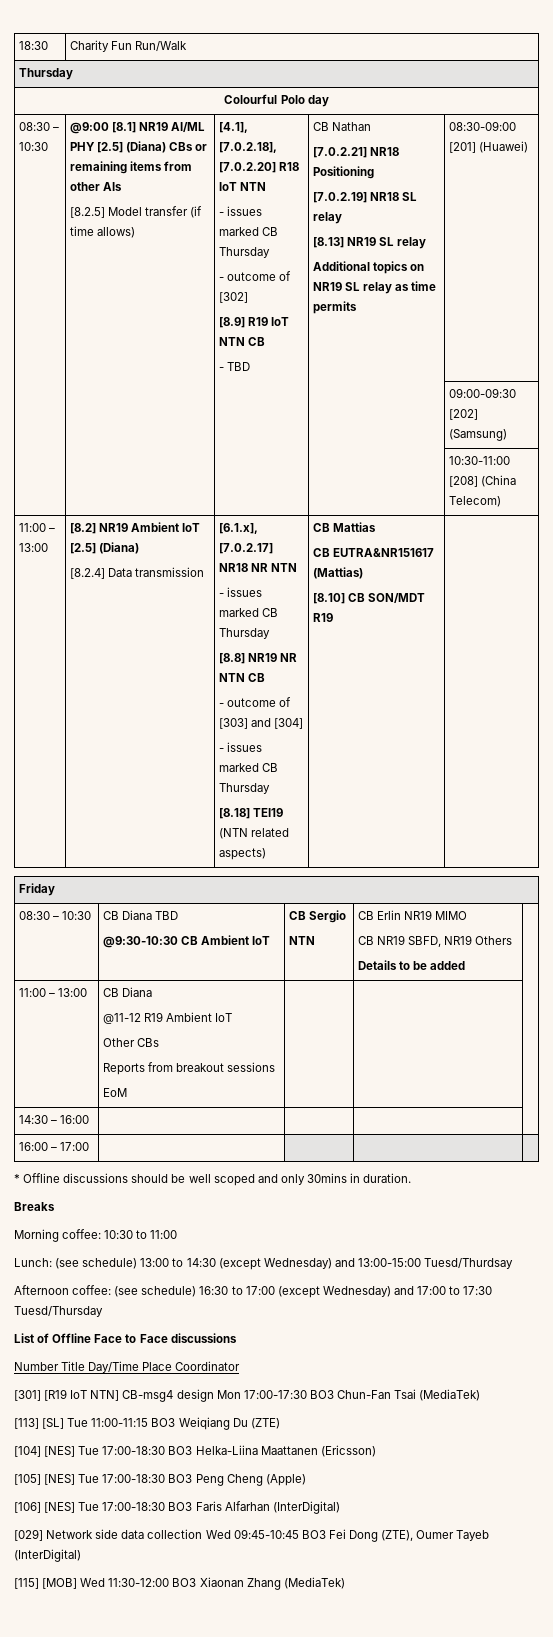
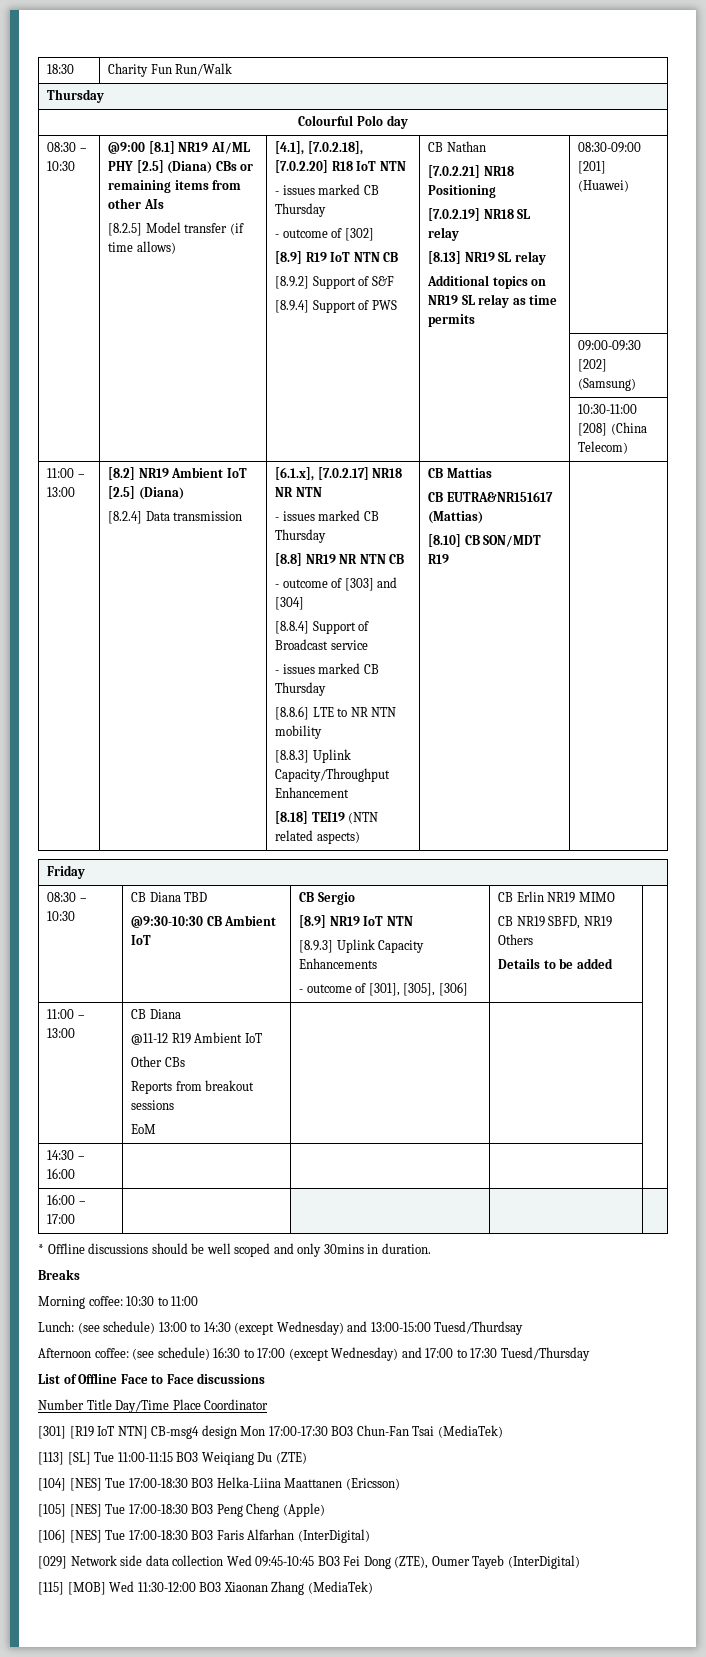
[218,362,250,371] - TBD -> [275,276,394,289] [275,300,397,313] [8.9.2] Support of S&F // [8.9.4] Support of PWS
[218,742,262,752] [218,763,278,772] [218,783,270,794] // - issues marked CB Thursday -> [275,621,370,634] [275,639,368,650] [275,663,379,674] [275,682,327,696] [275,706,397,720] [275,725,323,739] [275,749,351,763] [275,768,391,782] [275,787,350,798] // [8.8.4] Support of Broadcast service // - issues marked CB Thursday // [8.8.6] LTE to NR NTN mobility // [8.8.3] Uplink Capacity/Throughput Enhancement
[288,936,315,945] NTN -> [299,915,413,928] [299,939,425,953] [299,958,378,969] [299,982,468,996] [8.9] NR19 IoT NTN // [8.9.3] Uplink Capacity Enhancements // - outcome of [301], [305], [306]

